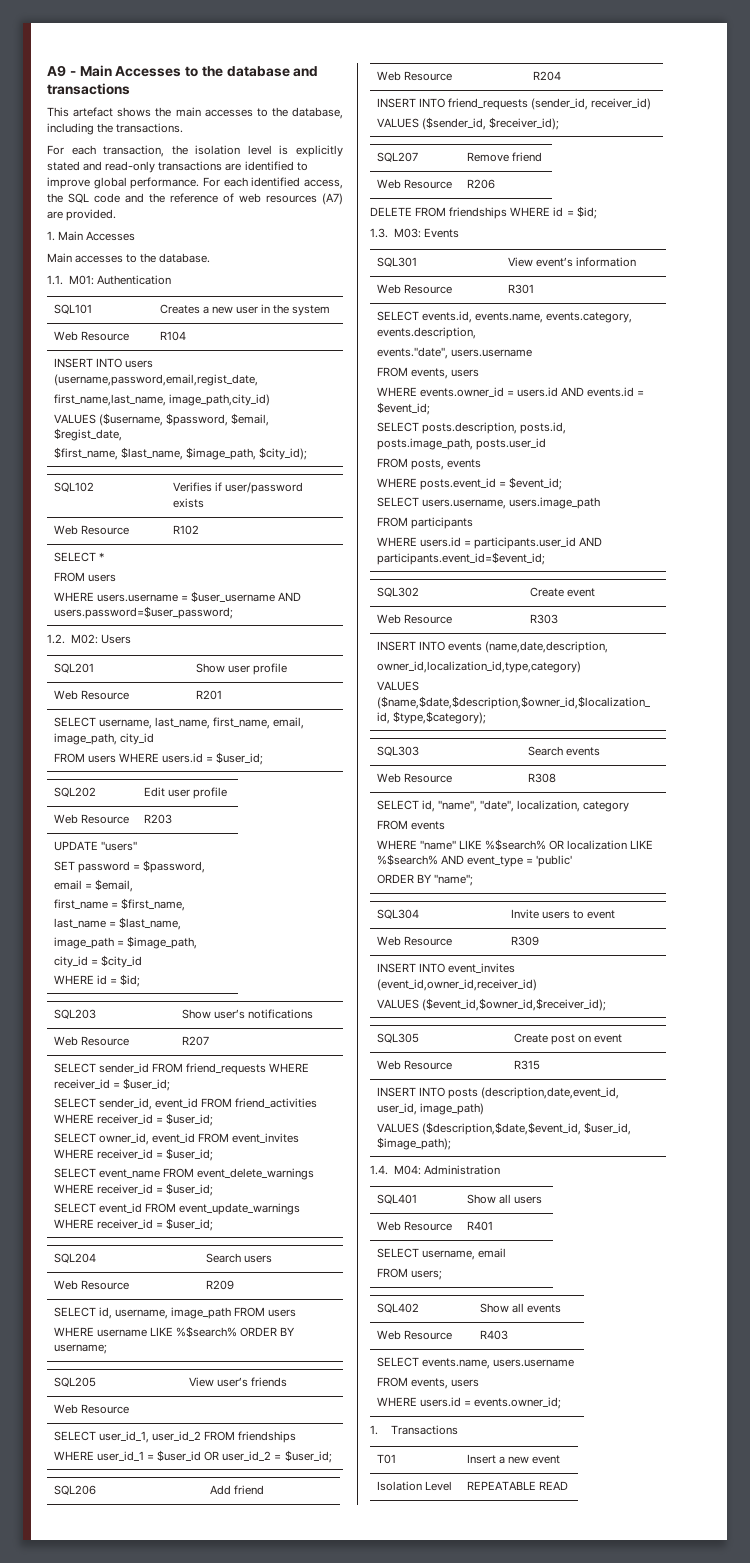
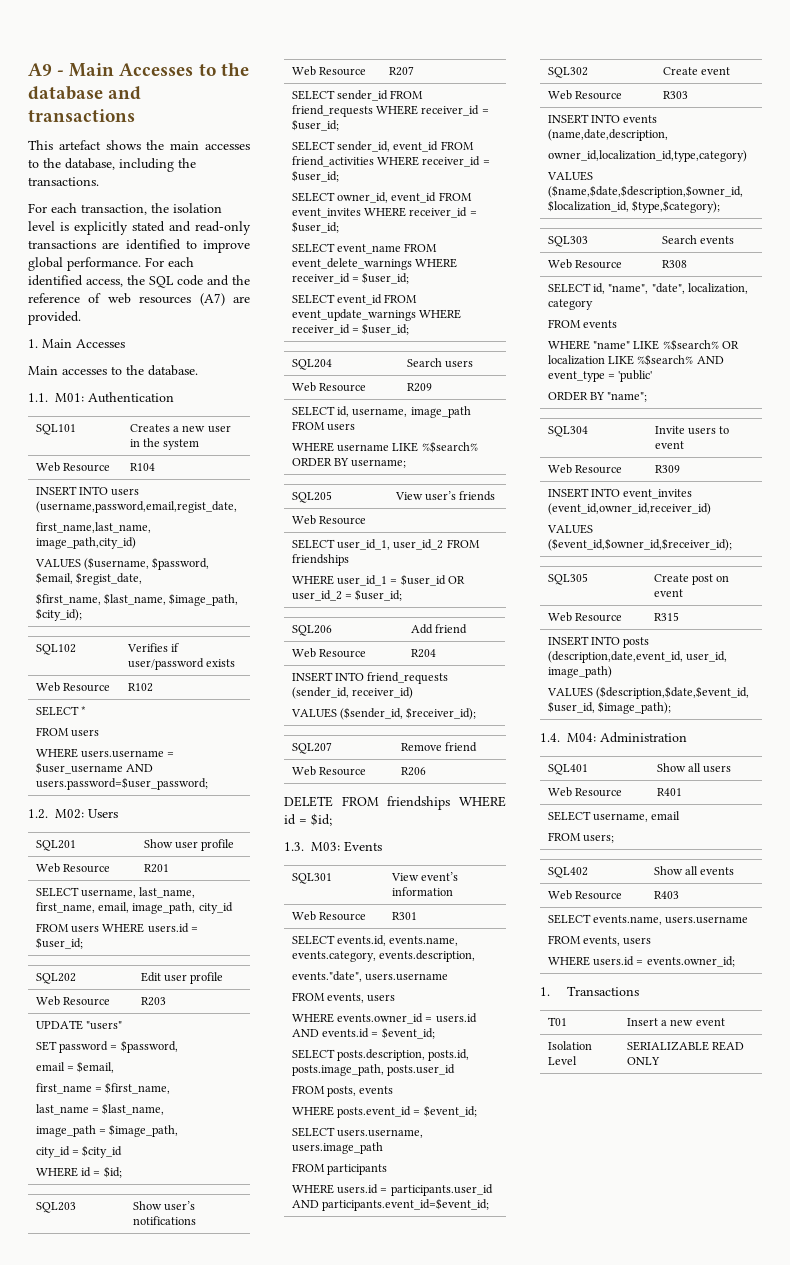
[466,1481,568,1490] REPEATABLE READ -> [626,1041,744,1051] [626,1057,660,1065] SERIALIZABLE READ ONLY

